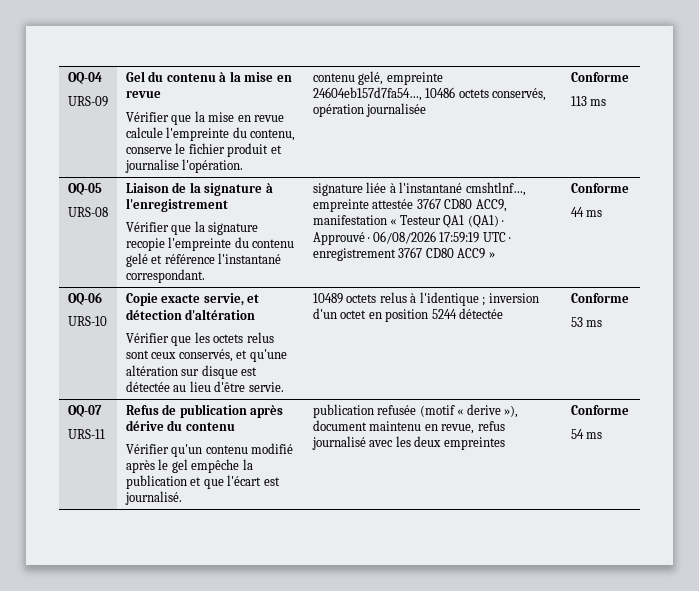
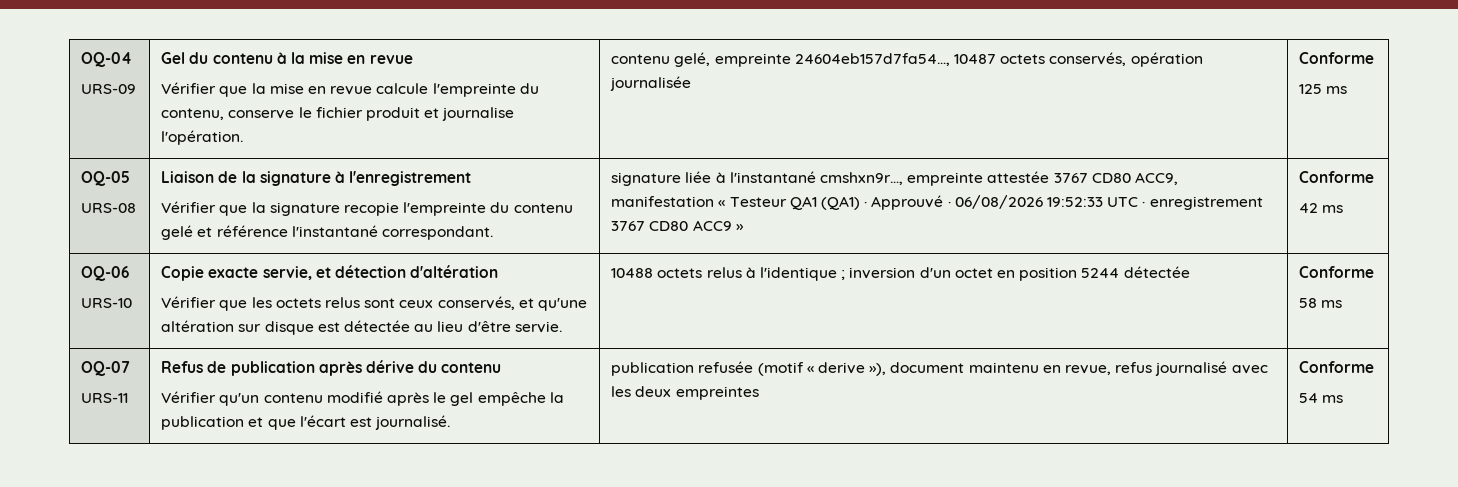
[425,87,456,98] 10486 -> [954,54,997,64] 10487
[570,96,587,106] 113 -> [1299,84,1323,94] 125
[465,182,526,196] cmshtlnf…, -> [820,172,904,185] cmshxn9r…,
[439,232,480,243] 17:59:19 -> [1046,197,1103,207] 19:52:33
[570,207,584,217] 44 -> [1299,203,1319,213] 42
[312,293,343,304] 10489 -> [611,268,654,278] 10488
[570,317,583,327] 53 -> [1299,298,1318,308] 58

